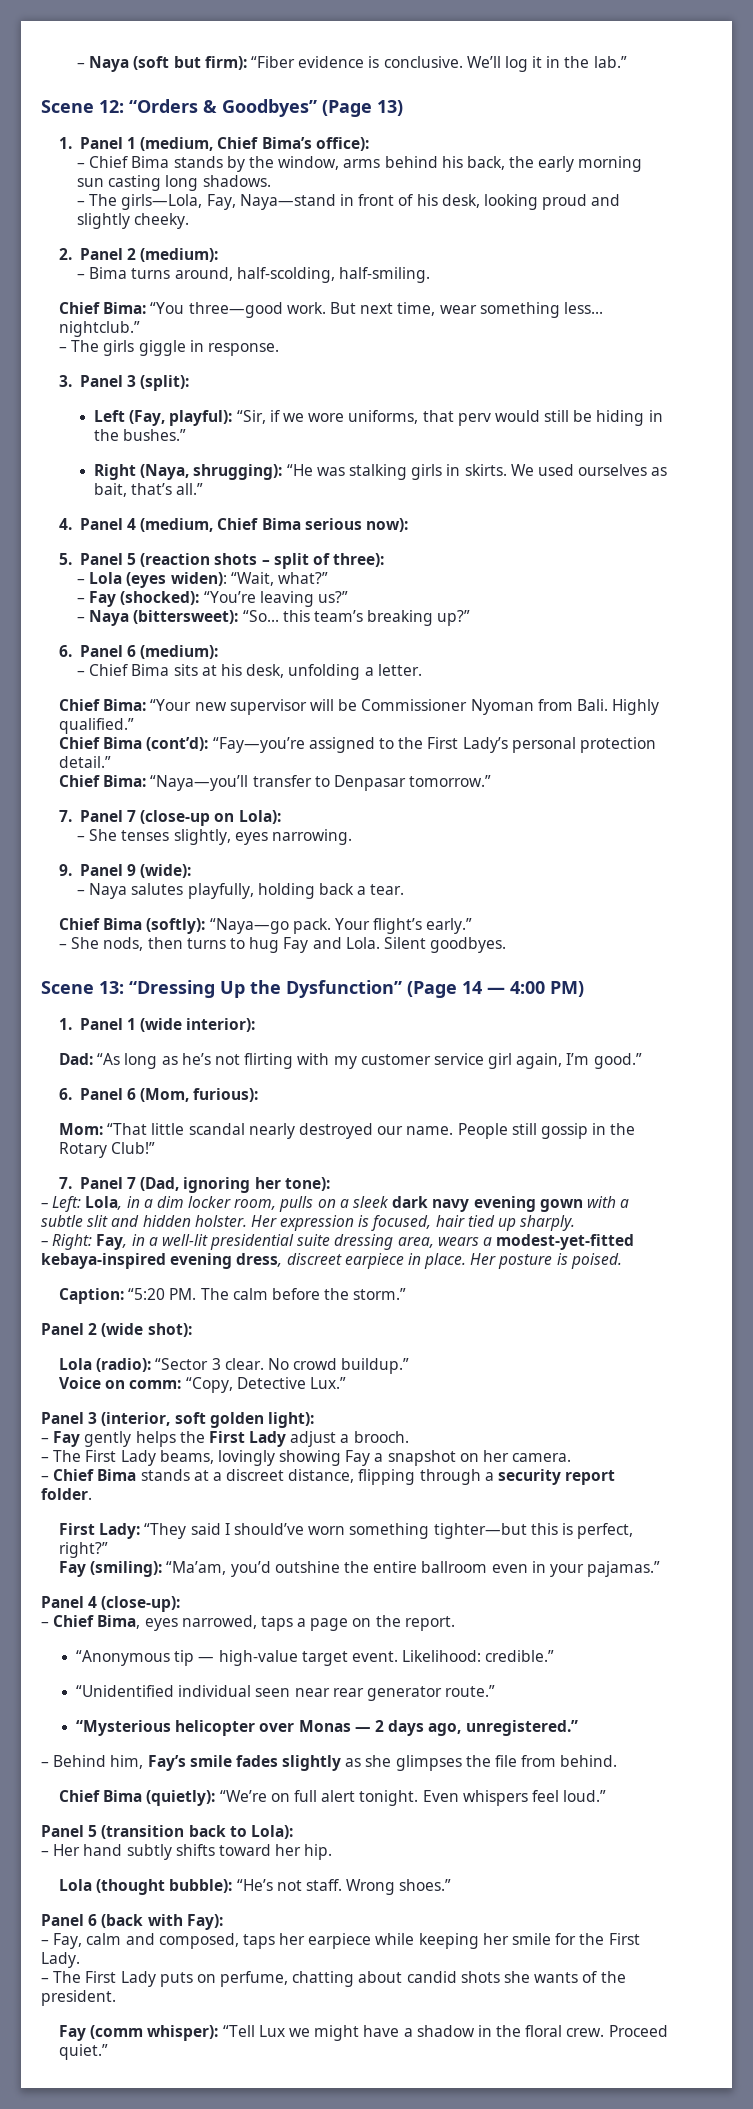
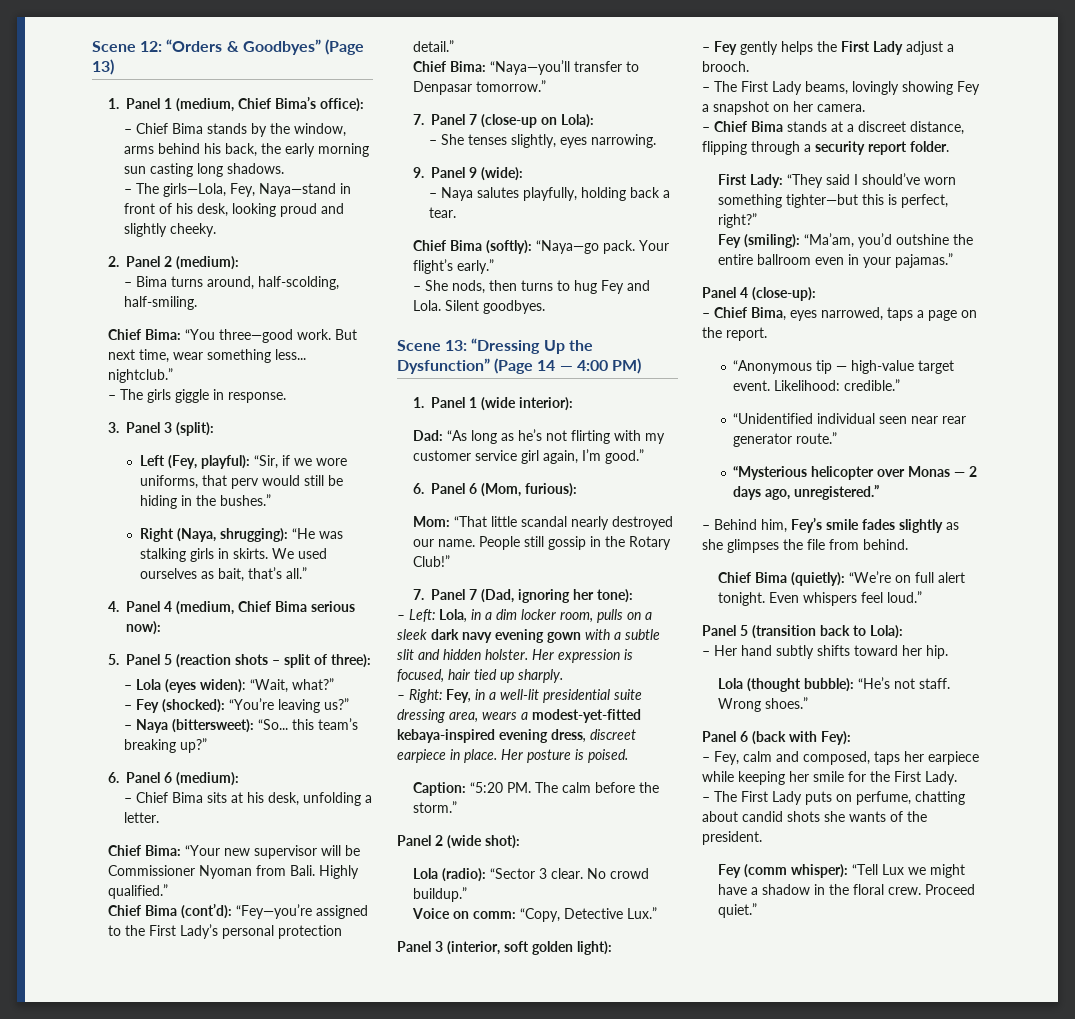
[77,56,627,72] – Naya (soft but firm): “Fiber evidence is conclusive. We’ll log it in the lab.” // -> (92, 46) none
[206,194,236,210] Fay, -> [230,183,256,197] Fey,
[129,410,166,426] (Fay, -> [167,455,197,469] (Fey,
[89,591,117,607] Fay -> [136,699,160,713] Fey
[212,737,305,753] “Fay—you’re -> [236,904,313,919] “Fey—you’re
[283,937,309,953] Fay -> [601,280,625,294] Fey
[96,1234,128,1250] Fay, -> [446,689,471,703] Fey,
[53,1431,81,1447] Fay -> [714,41,737,55] Fey
[345,1450,371,1466] Fay -> [957,81,980,95] Fey
[59,1561,87,1577] Fay -> [718,234,742,248] Fey
[147,1755,186,1771] Fay’s -> [791,517,822,533] Fey’s
[186,1914,223,1930] [41,1933,83,1949] Fay): // – Fay, -> [821,731,851,745] [702,751,739,765] Fey): // – Fey,
[59,2025,87,2041] Fay -> [718,864,742,878] Fey

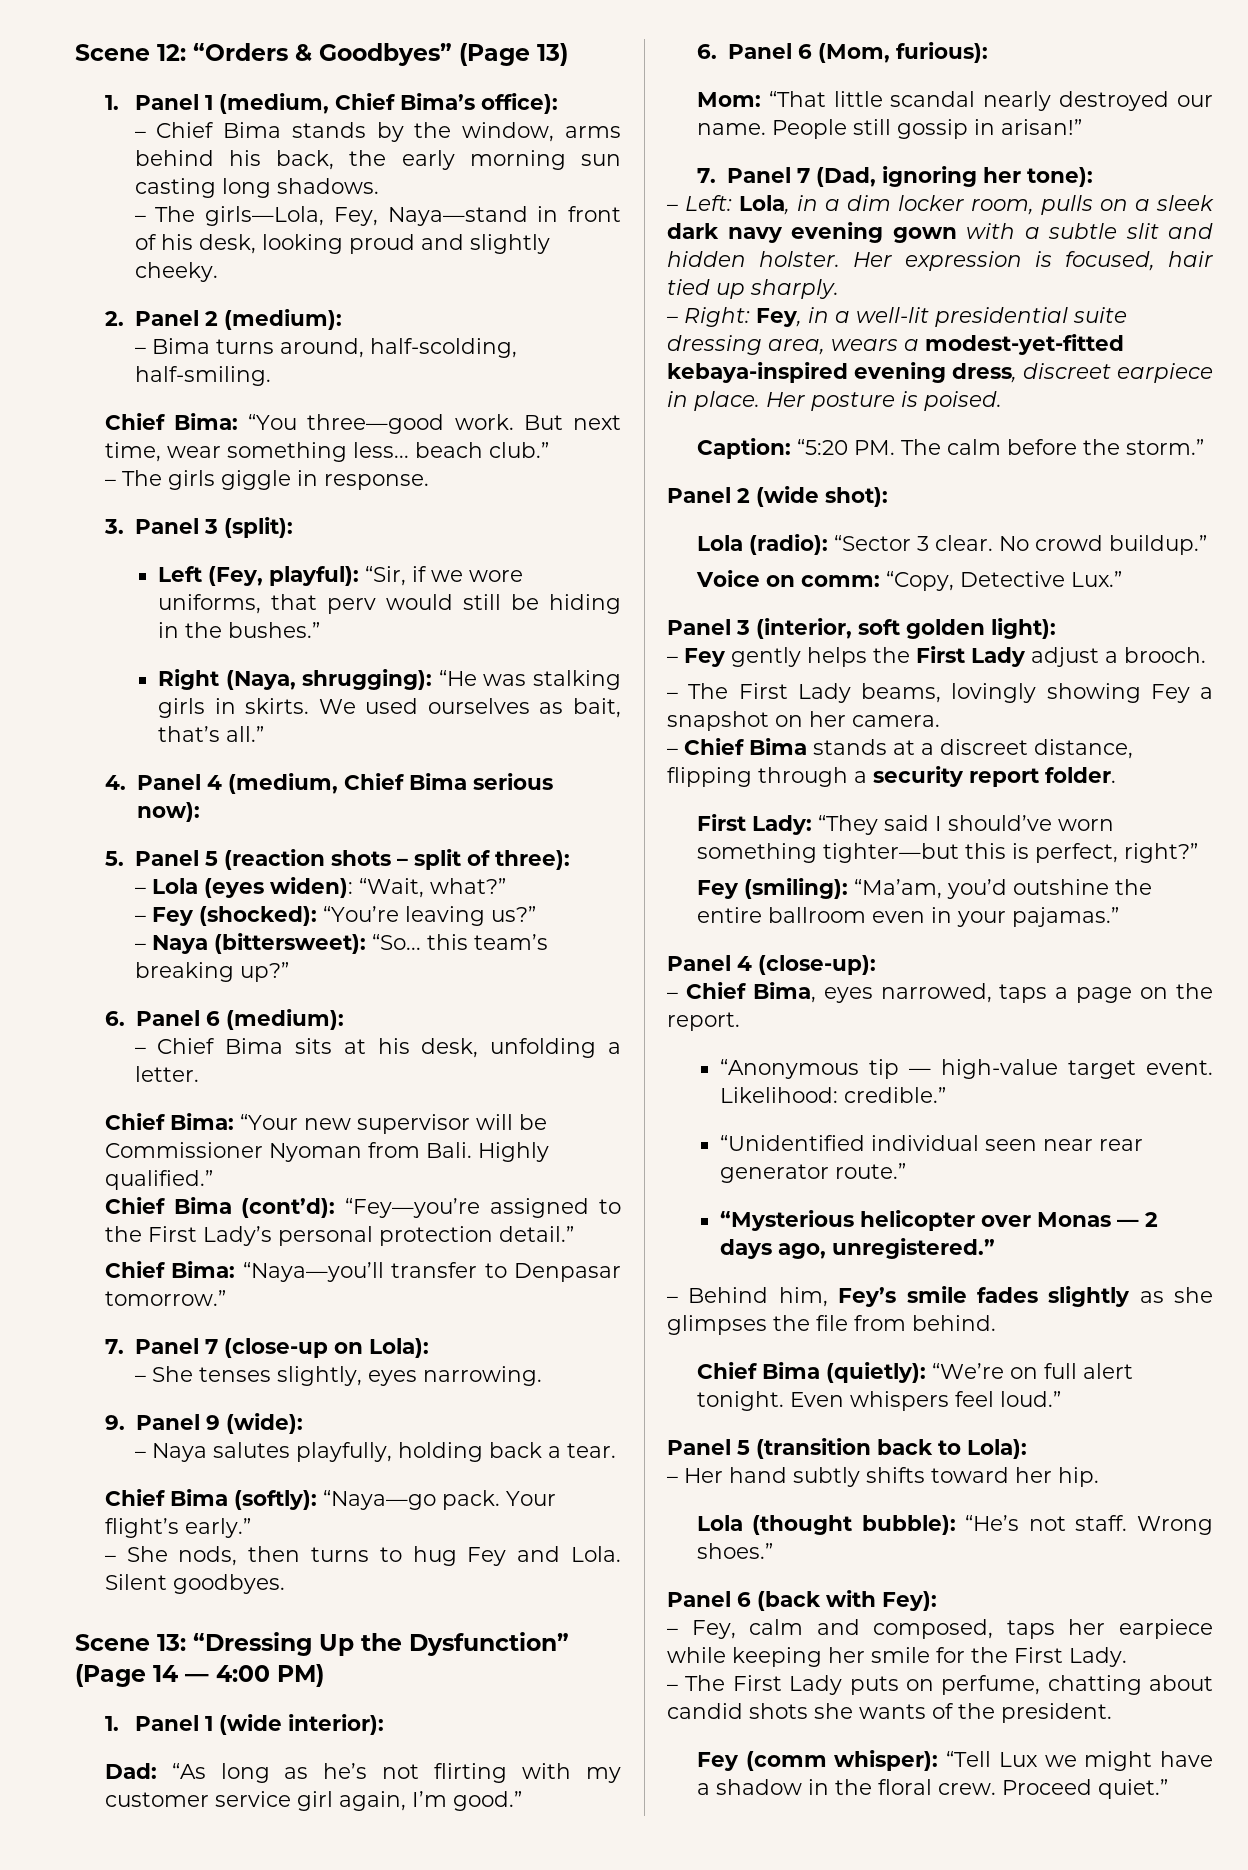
[108,368,174,383] nightclub.” -> [414,442,549,458] beach club.”
[605,536,672,550] [413,555,451,567] the Rotary Club!” -> [1000,119,1082,135] arisan!”

